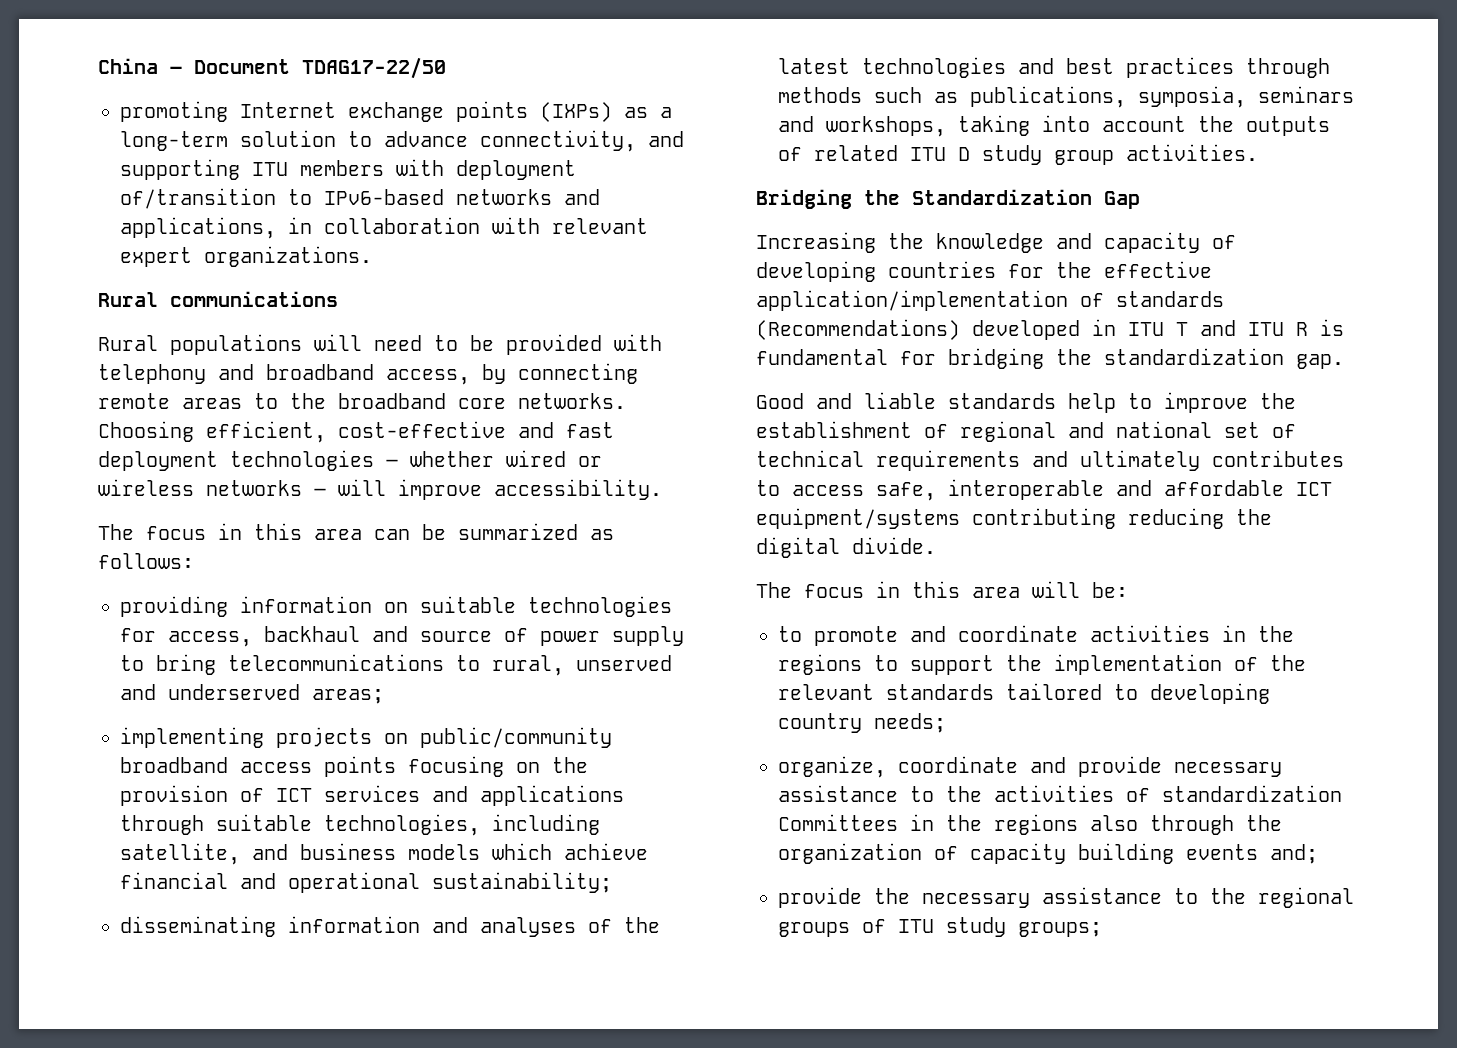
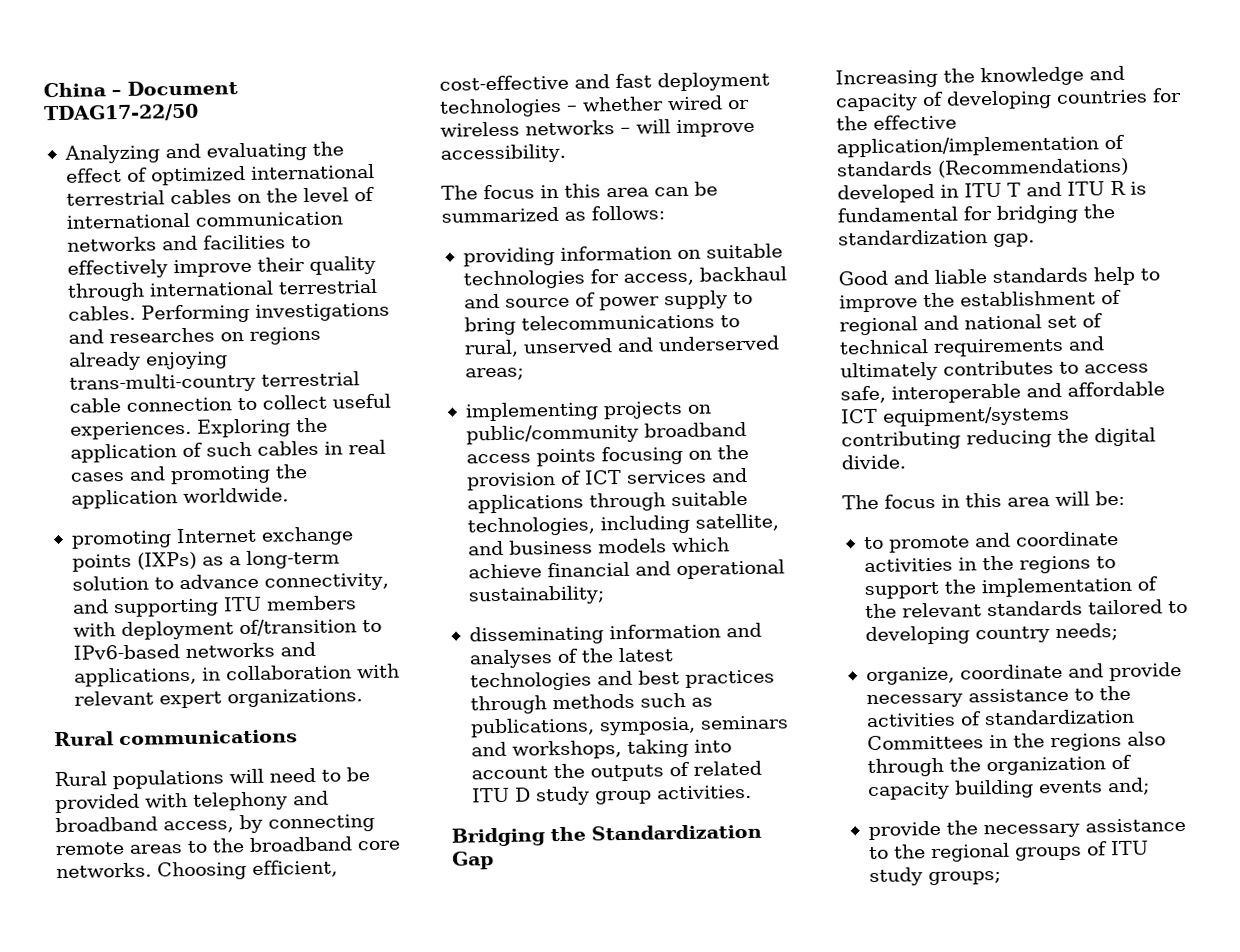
(446, 68) none -> [63,141,344,164] [64,163,375,186] [65,186,375,206] [65,211,343,229] [66,234,311,252] [66,255,376,279] [66,278,378,302] [67,302,390,324] [67,326,321,345] [67,351,228,371] [68,371,360,394] [68,393,391,413] [69,417,328,440] [69,439,386,463] [69,464,307,485] [70,487,289,509] // Analyzing and evaluating the effect of optimized international terrestrial cables on the level of international communication networks and facilities to effectively improve their quality through international terrestrial cables. Performing investigations and researches on regions already enjoying trans-multi-country terrestrial cable connection to collect useful experiences. Exploring the application of such cables in real cases and promoting the application worldwide.

